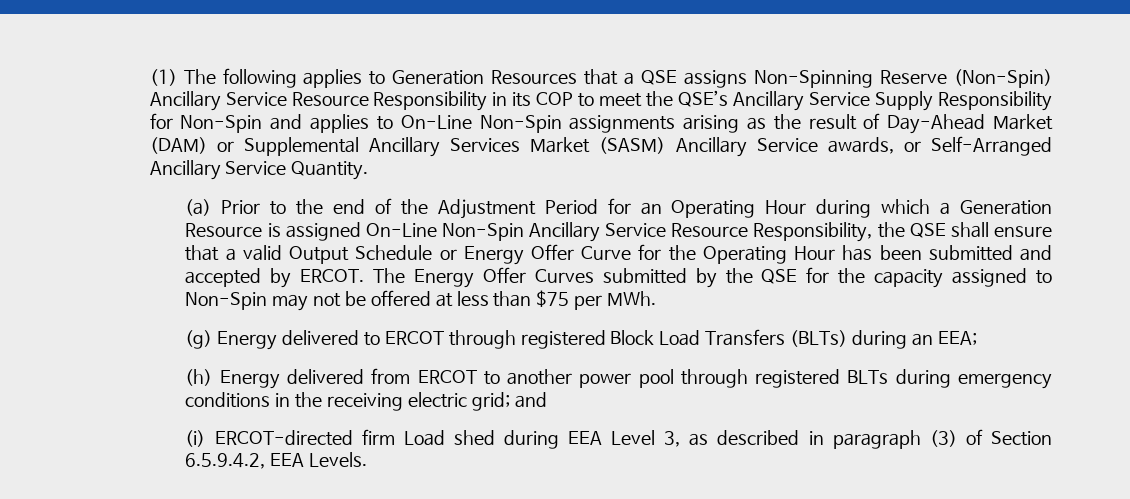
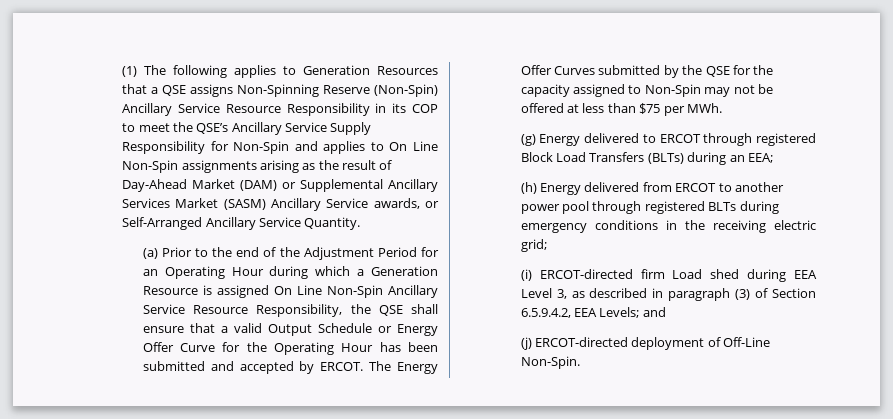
[400,115,472,129] On-Line -> [389,141,438,151] On Line
[365,223,437,237] On-Line -> [273,285,322,295] On Line
[514,392,547,408] and -> (547, 245) none
[309,452,368,467] Levels. -> [599,307,666,318] [520,337,771,350] [520,356,580,369] Levels; and // (j) ERCOT-directed deployment of Off-Line Non-Spin.

